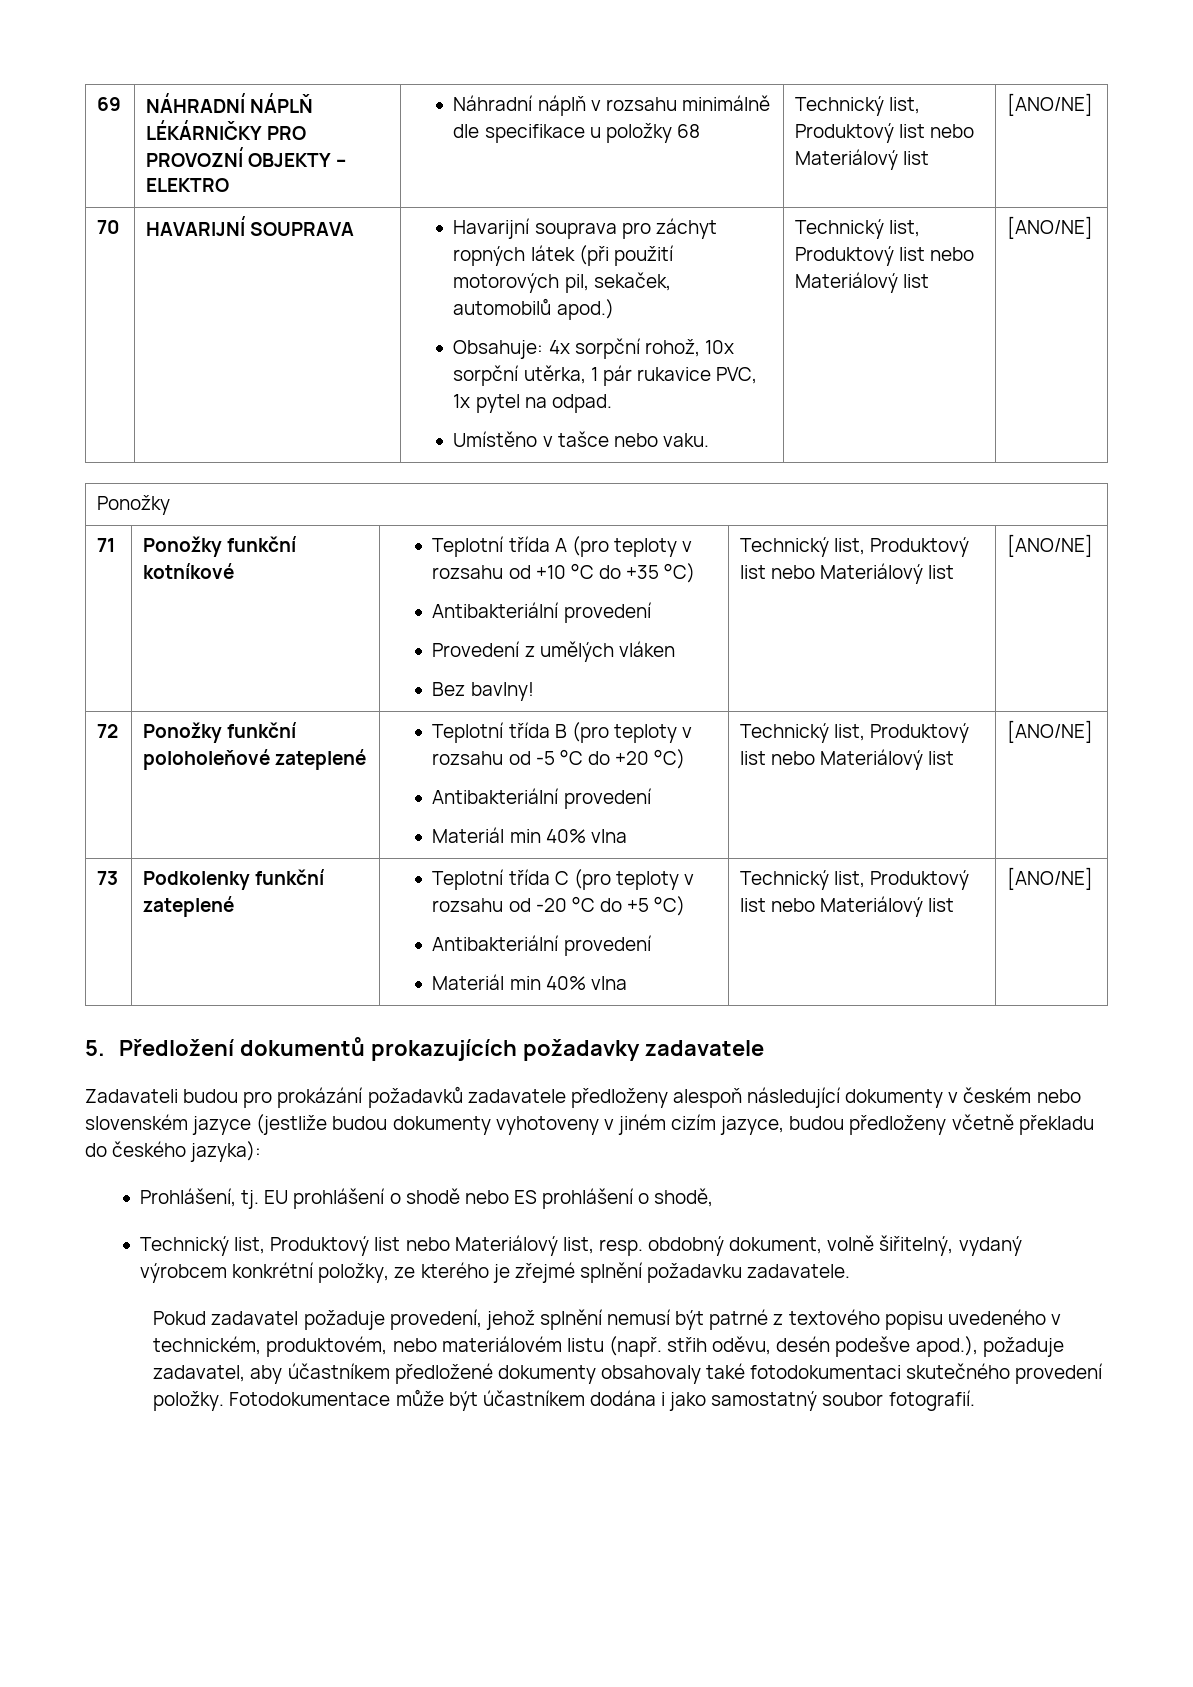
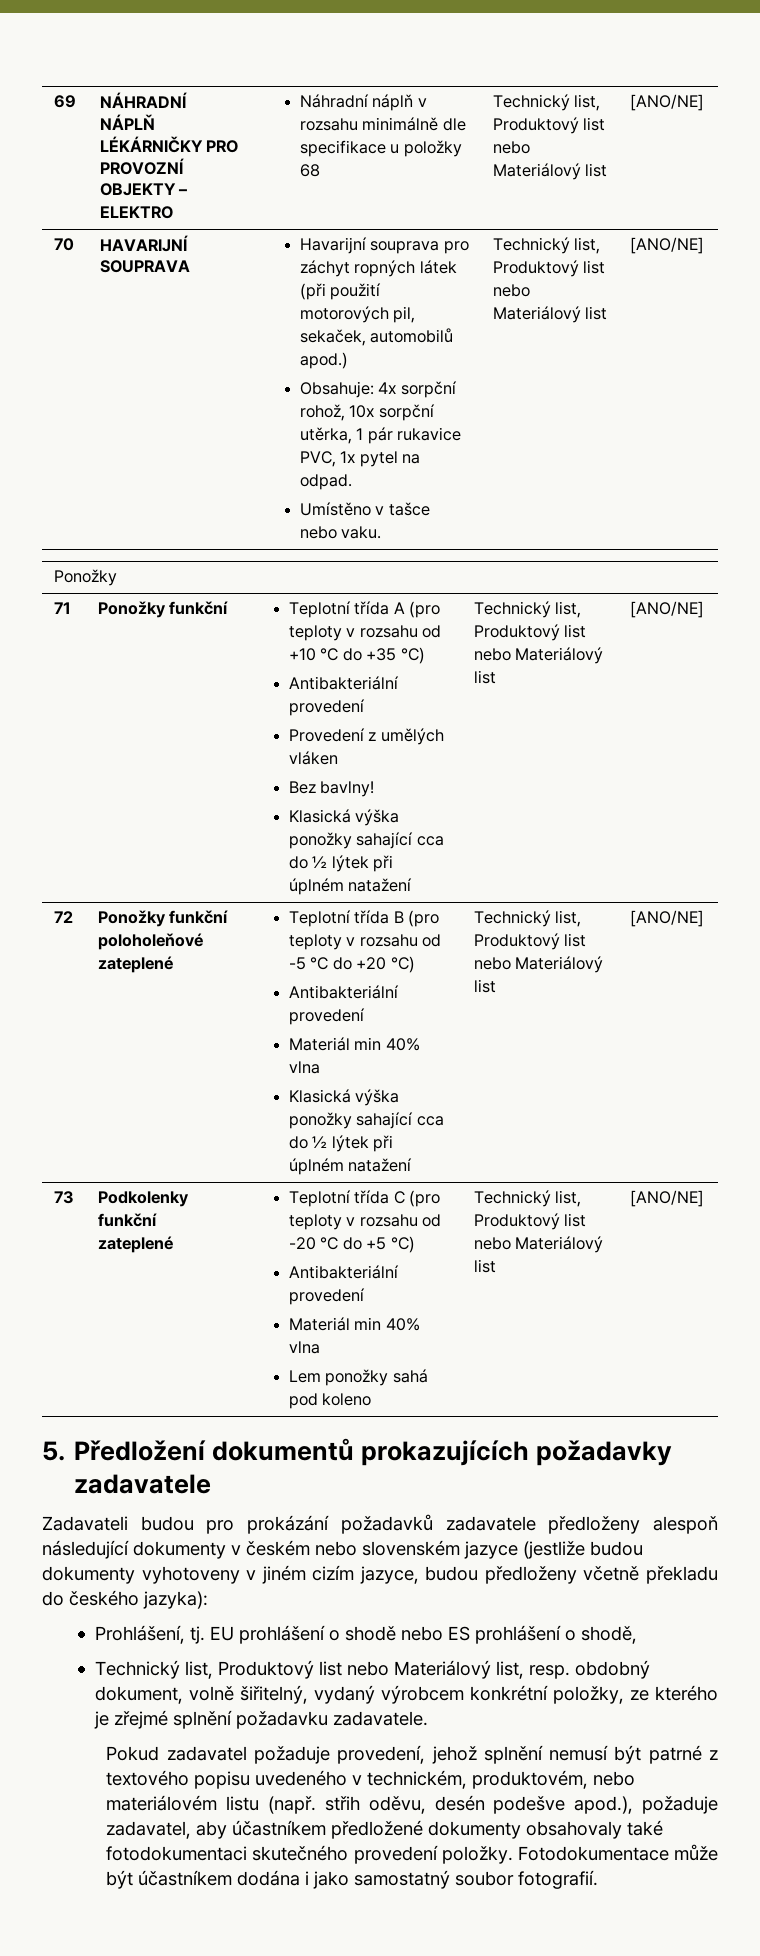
[143,563,235,579] kotníkové -> (228, 608) none
(534, 691) none -> [288,809,400,826] [288,832,444,849] [288,855,394,872] [288,878,413,895] // Klasická výška ponožky sahající cca do ½ lýtek při úplném natažení
(627, 836) none -> [288,1089,400,1106] [288,1112,444,1129] [288,1135,394,1152] [288,1158,413,1175] // Klasická výška ponožky sahající cca do ½ lýtek při úplném natažení
(627, 983) none -> [288,1369,428,1386] [288,1393,372,1409] // Lem ponožky sahá pod koleno

